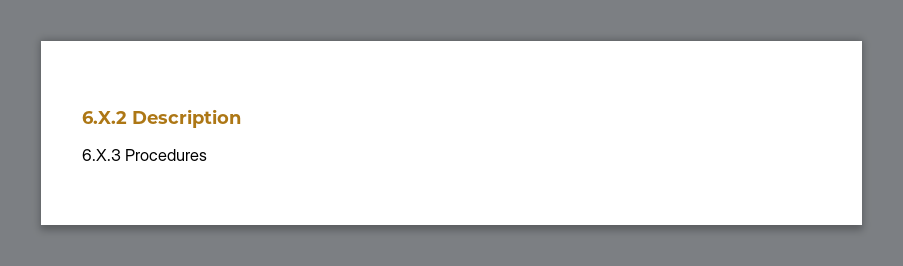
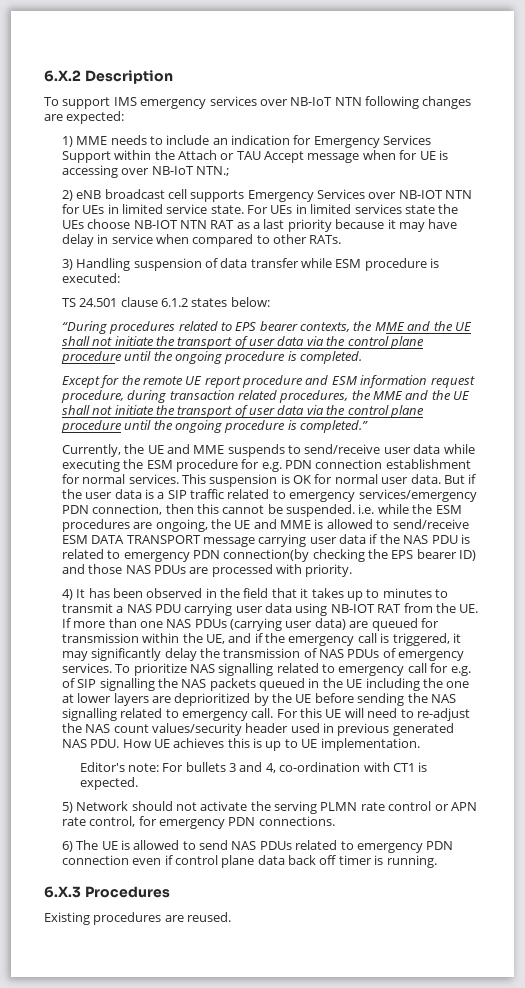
[82,149,208,161] 6.X.3 Procedures -> [44,96,472,109] [44,111,125,124] [61,135,432,148] [61,150,448,163] [61,165,229,178] [61,189,473,202] [61,204,459,214] [61,219,458,232] [61,234,342,247] [61,258,440,271] [61,273,120,283] [61,297,270,307] [61,321,472,334] [61,336,424,349] [60,351,362,364] [61,375,475,388] [60,390,471,403] [61,405,424,418] [60,420,368,433] [61,444,475,457] [61,459,471,472] [61,474,477,487] [61,489,477,502] [61,504,462,517] [61,519,469,532] [61,534,470,547] [61,549,477,562] [61,564,353,577] [61,588,448,601] [61,603,479,616] [61,618,439,631] [61,633,461,646] [61,648,465,661] [61,663,471,676] [61,678,470,691] [61,693,456,706] [61,708,470,721] [61,723,454,736] [61,738,420,751] [79,762,428,773] [79,777,138,790] [61,801,477,814] [61,816,335,829] [61,840,454,853] [61,855,437,868] [44,886,170,898] [44,912,232,925] To support IMS emergency services over NB-IoT NTN following changes are expected: // 1) MME needs to include an indication for Emergency Services Support within the Attach or TAU Accept message when for UE is accessing over NB-IoT NTN.; // 2) eNB broadcast cell supports Emergency Services over NB-IOT NTN for UEs in limited service state. For UEs in limited services state the UEs choose NB-IOT NTN RAT as a last priority because it may have delay in service when compared to other RATs. // 3) Handling suspension of data transfer while ESM procedure is executed: // TS 24.501 clause 6.1.2 states below: // “During procedures related to EPS bearer contexts, the MME and the UE shall not initiate the transport of user data via the control plane procedure until the ongoing procedure is completed. // Except for the remote UE report procedure and ESM information request procedure, during transaction related procedures, the MME and the UE shall not initiate the transport of user data via the control plane procedure until the ongoing procedure is completed.” // Currently, the UE and MME suspends to send/receive user data while executing the ESM procedure for e.g. PDN connection establishment for normal services. This suspension is OK for normal user data. But if the user data is a SIP traffic related to emergency services/emergency PDN connection, then this cannot be suspended. i.e. while the ESM procedures are ongoing, the UE and MME is allowed to send/receive ESM DATA TRANSPORT message carrying user data if the NAS PDU is related to emergency PDN connection(by checking the EPS bearer ID) and those NAS PDUs are processed with priority. // 4) It has been observed in the field that it takes up to minutes to transmit a NAS PDU carrying user data using NB-IOT RAT from the UE. If more than one NAS PDUs (carrying user data) are queued for transmission within the UE, and if the emergency call is triggered, it may significantly delay the transmission of NAS PDUs of emergency services. To prioritize NAS signalling related to emergency call for e.g. of SIP signalling the NAS packets queued in the UE including the one at lower layers are deprioritized by the UE before sending the NAS signalling related to emergency call. For this UE will need to re-adjust the NAS count values/security header used in previous generated NAS PDU. How UE achieves this is up to UE implementation. // Editor's note: For bullets 3 and 4, co-ordination with CT1 is expected. // 5) Network should not activate the serving PLMN rate control or APN rate control, for emergency PDN connections. // 6) The UE is allowed to send NAS PDUs related to emergency PDN connection even if control plane data back off timer is running. // 6.X.3 Procedures // Existing procedures are reused.

